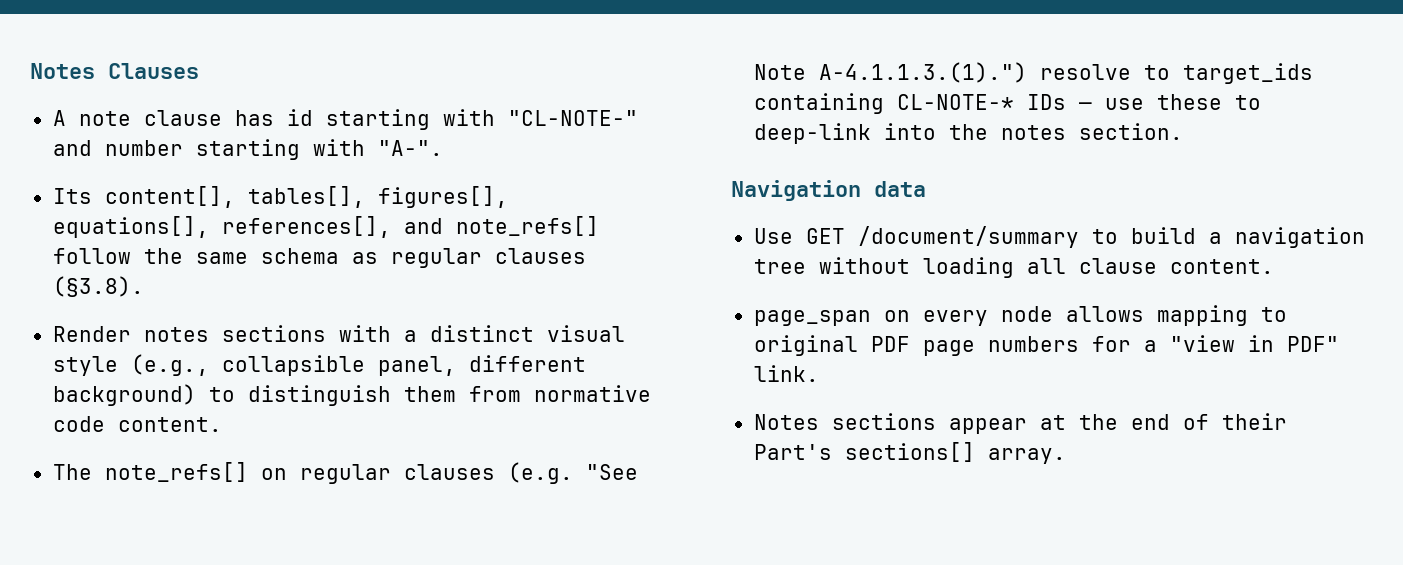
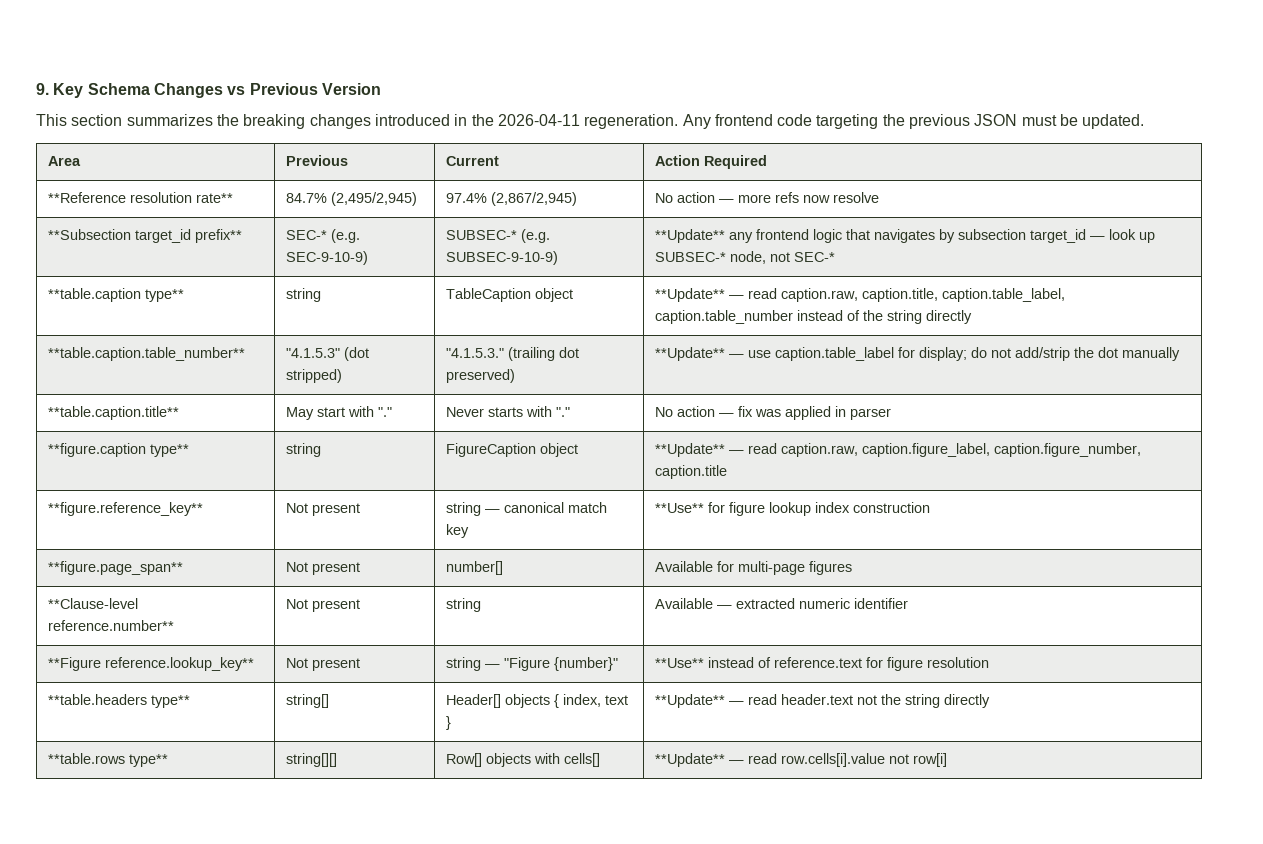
[30,63,199,79] [52,109,638,130] [52,139,443,160] [52,186,508,208] [52,216,599,238] [52,248,586,268] [52,276,144,297] [52,325,625,342] [52,354,586,376] [52,384,651,406] [52,416,222,432] [52,462,638,484] [753,62,1313,84] [753,93,1261,114] [753,123,1183,144] [731,180,926,201] [753,226,1365,248] [753,257,1274,278] [753,305,1287,326] [753,335,1339,356] [753,365,819,382] [753,413,1287,434] [753,442,1066,464] Notes Clauses // A note clause has id starting with "CL-NOTE-" and number starting with "A-". // Its content[], tables[], figures[], equations[], references[], and note_refs[] follow the same schema as regular clauses (§3.8). // Render notes sections with a distinct visual style (e.g., collapsible panel, different background) to distinguish them from normative code content. // The note_refs[] on regular clauses (e.g. "See Note A-4.1.1.3.(1).") resolve to target_ids containing CL-NOTE-* IDs — use these to deep-link into the notes section. // Navigation data // Use GET /document/summary to build a navigation tree without loading all clause content. // page_span on every node allows mapping to original PDF page numbers for a "view in PDF" link. // Notes sections appear at the end of their Part's sections[] array. -> [36,83,381,98] [36,114,1145,129] [48,156,82,166] [286,155,349,166] [446,156,500,166] [655,155,768,169] [48,192,234,203] [286,192,418,206] [446,192,578,206] [655,192,880,203] [48,229,243,243] [286,229,361,243] [286,251,369,265] [446,229,551,243] [446,251,559,265] [655,229,1156,243] [655,251,836,264] [48,288,185,302] [286,288,322,302] [446,288,574,302] [655,288,1066,302] [655,310,973,324] [48,347,246,361] [286,347,370,361] [286,369,343,383] [446,347,580,361] [446,369,516,383] [655,347,1181,361] [48,406,180,420] [286,406,393,420] [446,406,571,417] [655,406,892,420] [48,443,190,457] [286,443,322,457] [446,443,579,457] [655,443,1142,457] [655,465,728,479] [48,502,204,516] [286,503,361,516] [446,502,608,516] [446,524,470,538] [655,502,931,516] [48,561,184,575] [286,562,361,575] [446,561,504,575] [655,561,853,575] [48,598,139,609] [48,620,175,631] [286,599,361,612] [446,598,482,612] [655,598,909,609] [48,657,255,671] [286,658,361,671] [446,657,619,671] [655,657,990,671] [48,694,191,708] [286,694,330,708] [446,694,629,708] [446,716,452,730] [655,694,991,708] [48,753,169,767] [286,753,338,767] [446,753,601,767] [655,753,948,767] 9. Key Schema Changes vs Previous Version // This section summarizes the breaking changes introduced in the 2026-04-11 regeneration. Any frontend code targeting the previous JSON must be updated. // Area | Previous | Current | Action Required // **Reference resolution rate** | 84.7% (2,495/2,945) | 97.4% (2,867/2,945) | No action — more refs now resolve // **Subsection target_id prefix** | SEC-* (e.g. SEC-9-10-9) | SUBSEC-* (e.g. SUBSEC-9-10-9) | **Update** any frontend logic that navigates by subsection target_id — look up SUBSEC-* node, not SEC-* // **table.caption type** | string | TableCaption object | **Update** — read caption.raw, caption.title, caption.table_label, caption.table_number instead of the string directly // **table.caption.table_number** | "4.1.5.3" (dot stripped) | "4.1.5.3." (trailing dot preserved) | **Update** — use caption.table_label for display; do not add/strip the dot manually // **table.caption.title** | May start with "." | Never starts with "." | No action — fix was applied in parser // **figure.caption type** | string | FigureCaption object | **Update** — read caption.raw, caption.figure_label, caption.figure_number, caption.title // **figure.reference_key** | Not present | string — canonical match key | **Use** for figure lookup index construction // **figure.page_span** | Not present | number[] | Available for multi-page figures // **Clause-level reference.number** | Not present | string | Available — extracted numeric identifier // **Figure reference.lookup_key** | Not present | string — "Figure {number}" | **Use** instead of reference.text for figure resolution // **table.headers type** | string[] | Header[] objects { index, text } | **Update** — read header.text not the string directly // **table.rows type** | string[][] | Row[] objects with cells[] | **Update** — read row.cells[i].value not row[i]

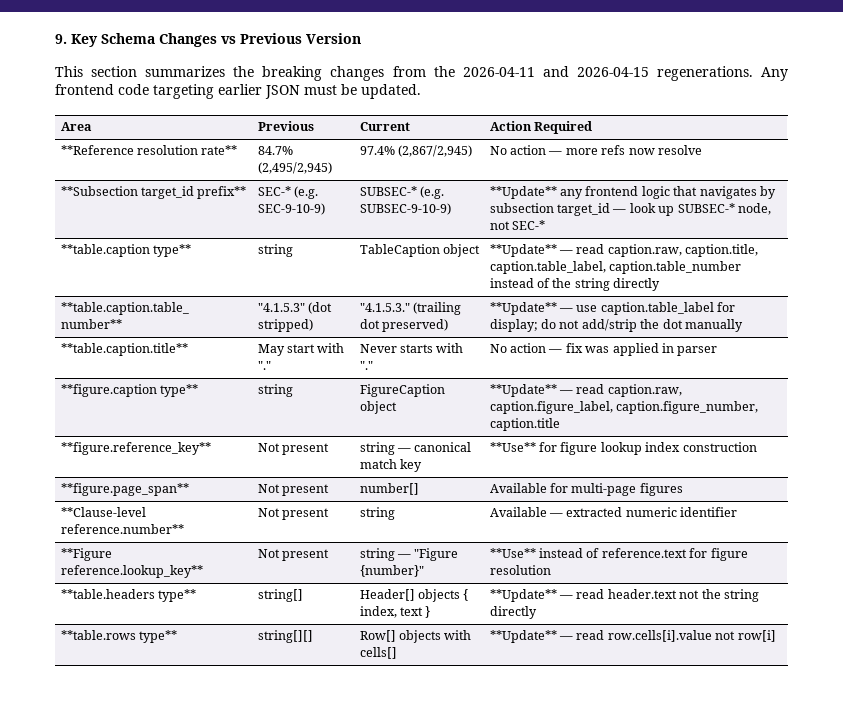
[374,114,679,129] introduced in the 2026-04-11 regeneration. -> [392,66,753,81] from the 2026-04-11 and 2026-04-15 regenerations.
[882,114,971,129] the previous -> [218,84,262,95] earlier

